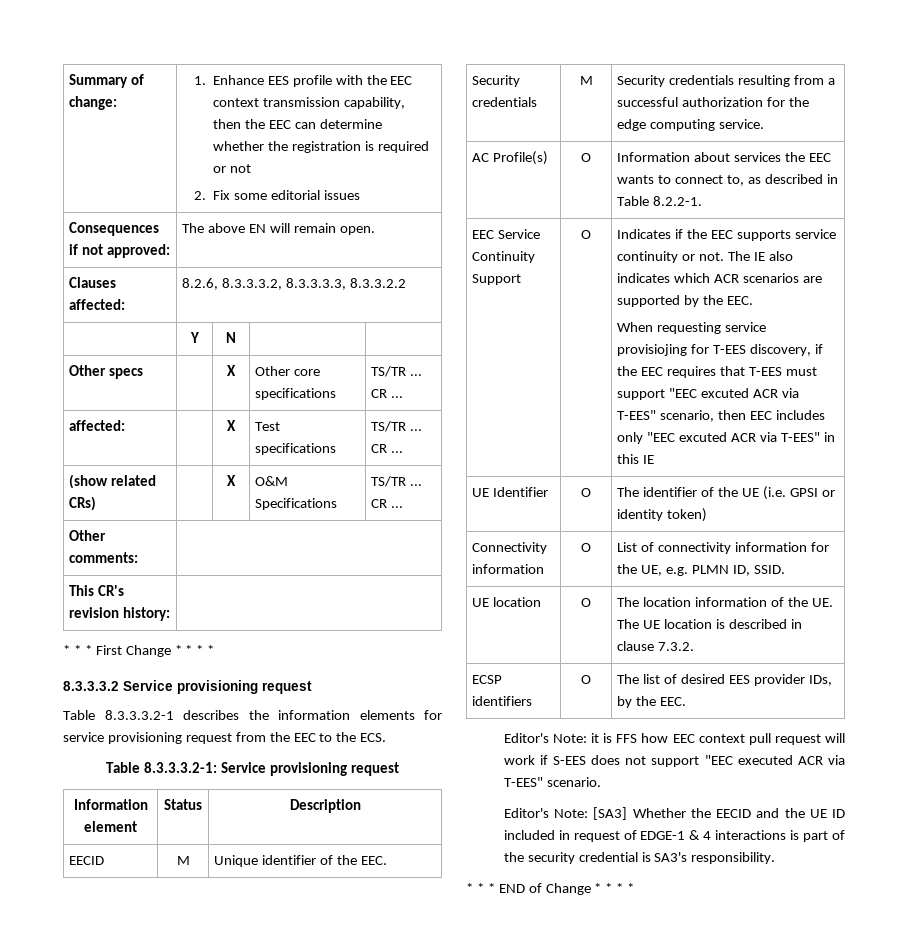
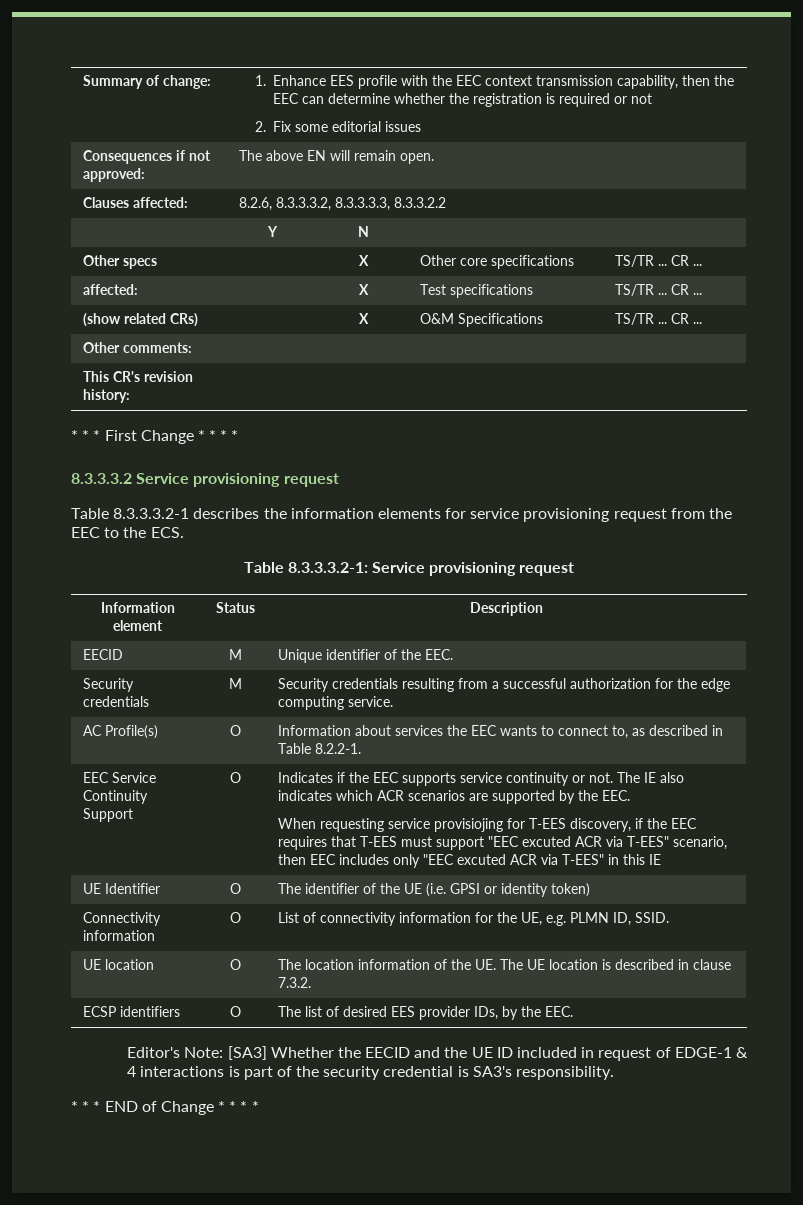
[503,733,845,745] [503,755,845,767] [503,777,601,787] // Editor's Note: it is FFS how EEC context pull request will work if S-EES does not support "EEC executed ACR via T-EES" scenario. -> (573, 1011) none

